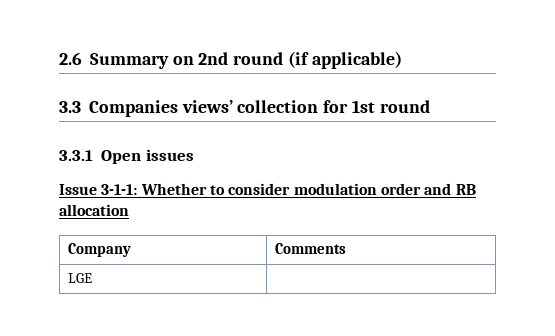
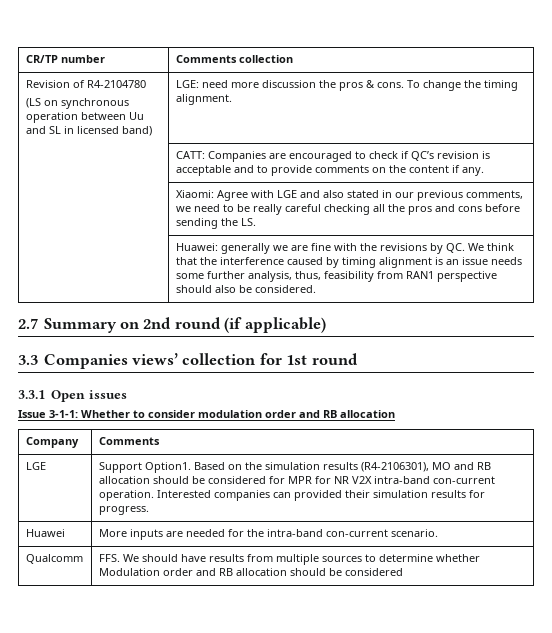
[59,52,82,65] 2.6 -> [25,55,105,63] [175,55,293,63] [25,80,146,88] [25,98,129,109] [25,112,144,123] [25,126,152,136] [175,80,518,91] [175,94,232,105] [175,151,490,162] [175,165,484,176] [175,190,523,201] [175,204,520,215] [175,218,256,229] [175,243,514,254] [175,257,522,268] [175,271,497,282] [175,285,316,293] [18,318,38,329] CR/TP number | Comments collection // Revision of R4-2104780 // (LS on synchronous operation between Uu and SL in licensed band) | LGE: need more discussion the pros & cons. To change the timing alignment. // | CATT: Companies are encouraged to check if QC’s revision is acceptable and to provide comments on the content if any. // | Xiaomi: Agree with LGE and also stated in our previous comments, we need to be really careful checking all the pros and cons before sending the LS. // | Huawei: generally we are fine with the revisions by QC. We think that the interference caused by timing alignment is an issue needs some further analysis, thus, feasibility from RAN1 perspective should also be considered. // 2.7
(92, 278) none -> [98,462,491,473] [98,476,495,484] [98,490,485,501] [98,506,149,515] [25,529,65,537] [98,529,438,540] [25,554,83,564] [98,554,480,565] [98,568,403,576] Support Option1. Based on the simulation results (R4-2106301), MO and RB allocation should be considered for MPR for NR V2X intra-band con-current operation. Interested companies can provided their simulation results for progress. // Huawei | More inputs are needed for the intra-band con-current scenario. // Qualcomm | FFS. We should have results from multiple sources to determine whether Modulation order and RB allocation should be considered

